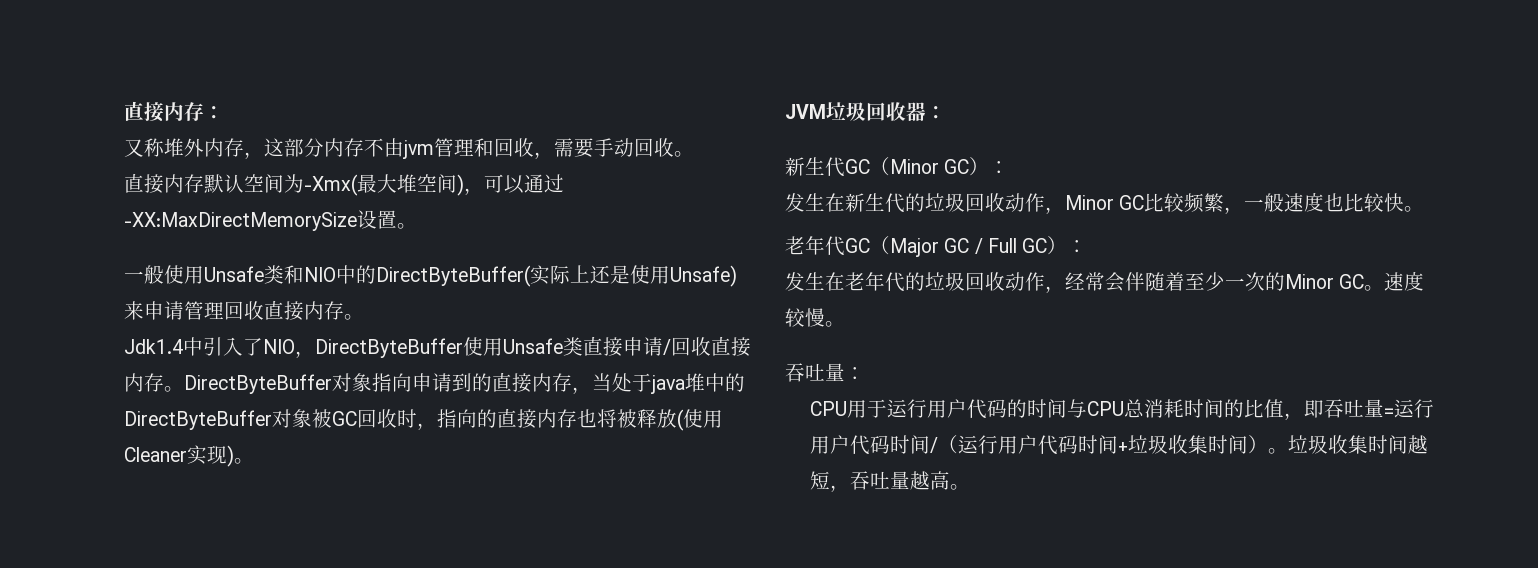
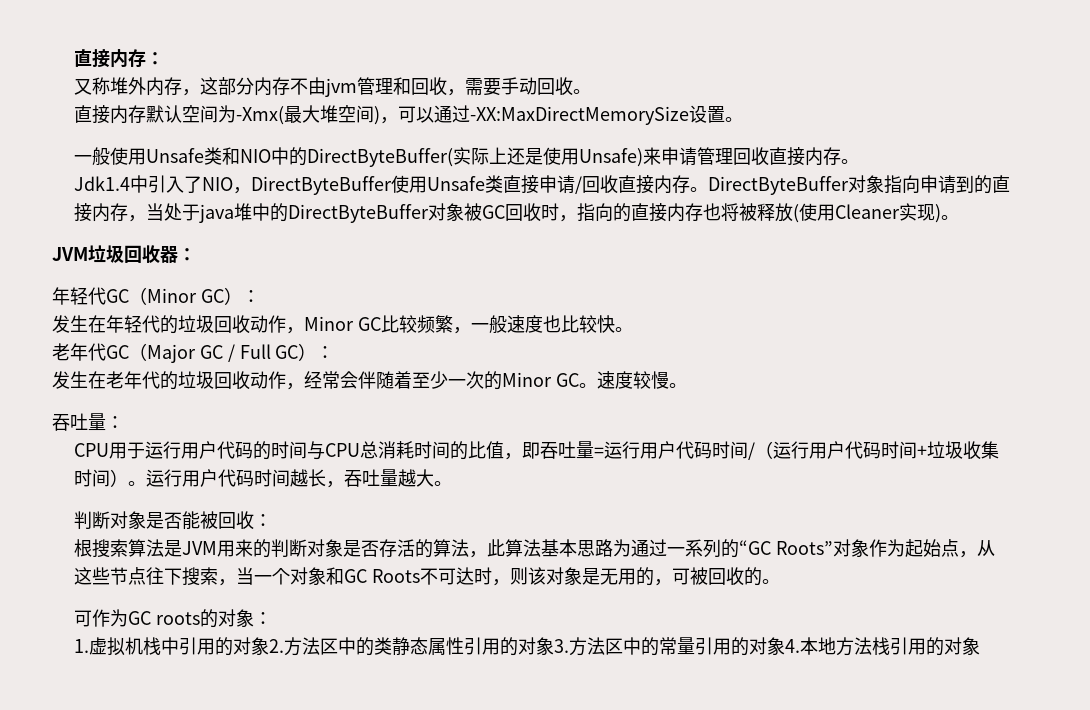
[785,157,825,176] 新生 -> [52,287,88,305] 年轻
[845,193,885,212] 新生 -> [106,315,142,333] 年轻
[1287,435,1428,454] [809,471,830,490] 垃圾收集时间越短 -> [146,469,327,487] 运行用户代码时间越长
[929,471,970,490] 高。 -> [416,469,453,487] [74,511,273,530] [74,539,996,558] [74,567,781,586] [74,609,273,628] [74,637,981,656] 大。 // 判断对象是否能被回收： // 根搜索算法是JVM用来的判断对象是否存活的算法，此算法基本思路为通过一系列的“GC Roots”对象作为起始点，从这些节点往下搜索，当一个对象和GC Roots不可达时，则该对象是无用的，可被回收的。 // 可作为GC roots的对象： // 1.虚拟机栈中引用的对象2.方法区中的类静态属性引用的对象3.方法区中的常量引用的对象4.本地方法栈引用的对象

